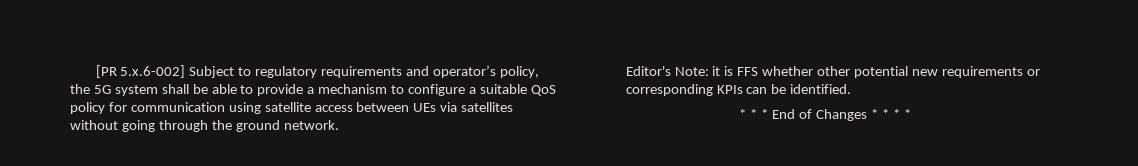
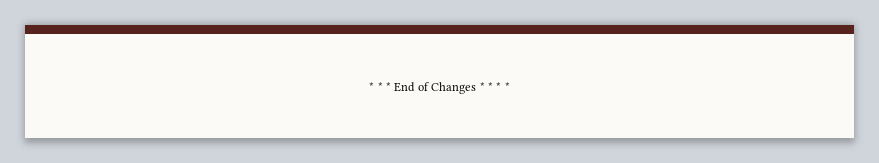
[95,65,539,78] [70,84,556,96] [70,102,514,114] [70,120,339,132] [625,66,1040,78] [625,84,852,96] [PR 5.x.6-002] Subject to regulatory requirements and operator’s policy, the 5G system shall be able to provide a mechanism to configure a suitable QoS policy for communication using satellite access between UEs via satellites without going through the ground network. // Editor's Note: it is FFS whether other potential new requirements or corresponding KPIs can be identified. // -> (369, 86) none

